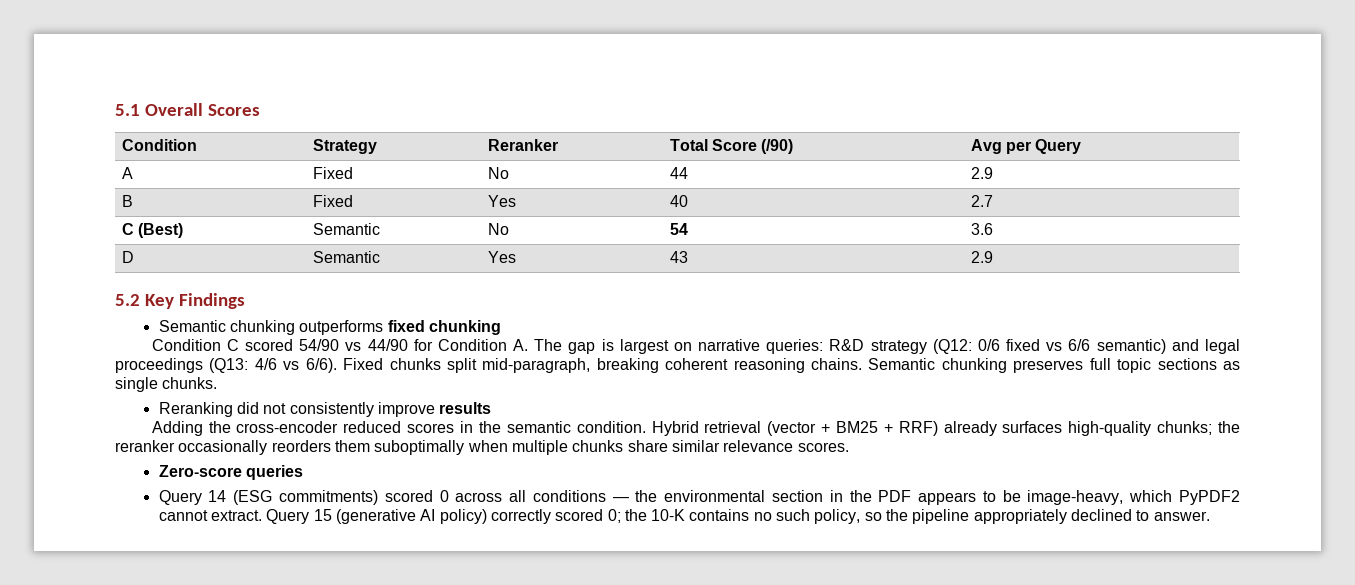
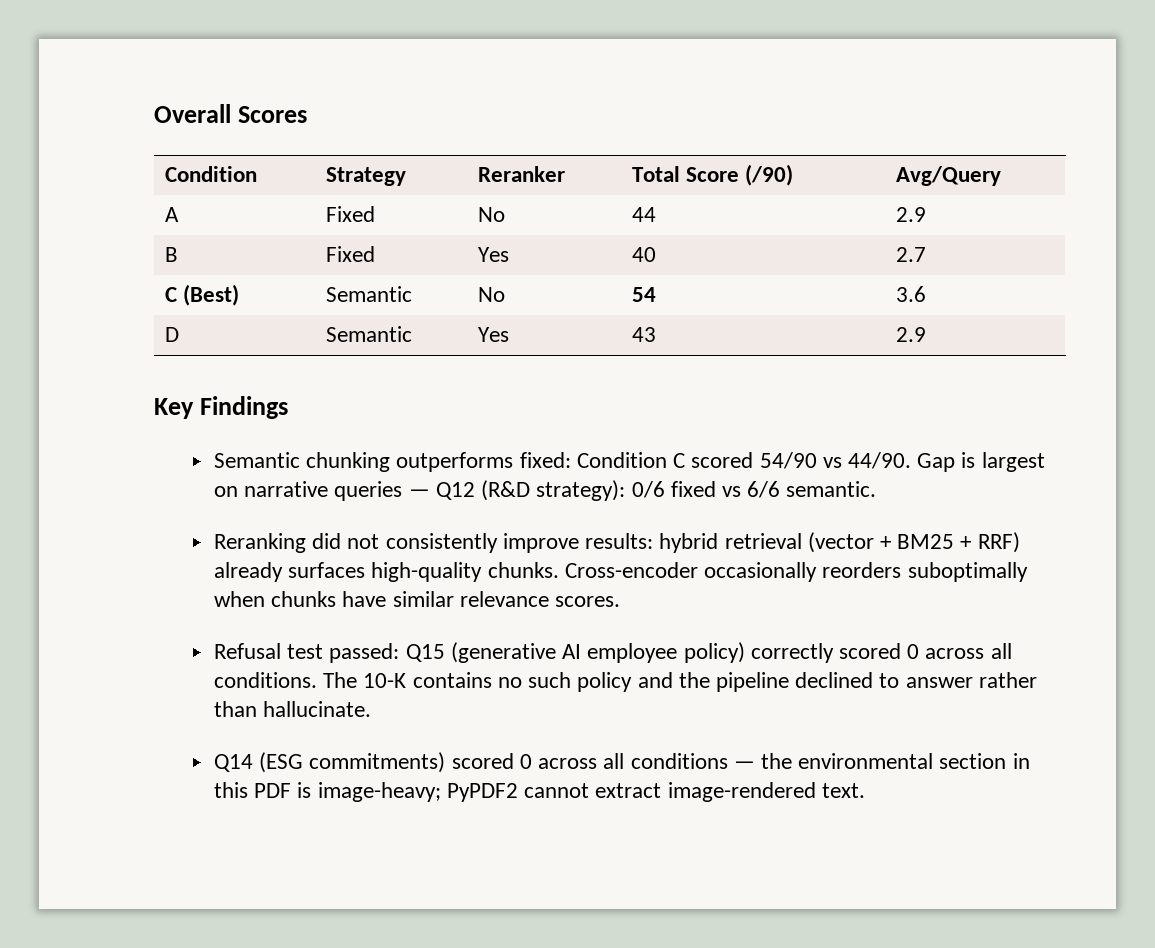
[115,104,140,116] 5.1 -> (154, 113) none
[970,139,1082,154] Avg per Query -> [895,166,1001,186] Avg/Query
[115,294,140,306] 5.2 -> (926, 334) none
[387,320,501,335] fixed chunking // -> [519,452,571,468] fixed:
[367,339,1240,354] [115,358,1241,373] [115,377,218,392] 44/90 for Condition A. The gap is largest on narrative queries: R&D strategy (Q12: 0/6 fixed vs 6/6 semantic) and legal proceedings (Q13: 4/6 vs 6/6). Fixed chunks split mid-paragraph, breaking coherent reasoning chains. Semantic chunking preserves full topic sections as single chunks. -> [847,452,1045,472] [214,480,877,501] 44/90. Gap is largest on narrative queries — Q12 (R&D strategy): 0/6 fixed vs 6/6 semantic.
[439,402,492,414] [151,421,699,436] results // Adding the cross-encoder reduced scores in the semantic condition. Hybrid -> [585,533,719,553] results: hybrid
[1157,421,1240,435] [115,440,175,452] chunks; the reranker -> [487,562,698,578] chunks. Cross-encoder
[334,440,370,452] them -> (902, 570) none
[511,440,668,455] multiple chunks share -> [271,591,387,607] chunks have
[158,465,303,480] [158,490,227,505] Zero-score queries // Query 14 -> [214,642,1012,663] [214,672,1037,692] [214,701,372,717] [214,754,254,772] Refusal test passed: Q15 (generative AI employee policy) correctly scored 0 across all conditions. The 10-K contains no such policy and the pipeline declined to answer rather than hallucinate. // Q14
[849,490,1240,505] [158,509,1210,524] the PDF appears to be image-heavy, which PyPDF2 cannot extract. Query 15 (generative AI policy) correctly scored 0; the 10-K contains no such policy, so the pipeline appropriately declined to answer. -> [214,782,865,802] this PDF is image-heavy; PyPDF2 cannot extract image-rendered text.

